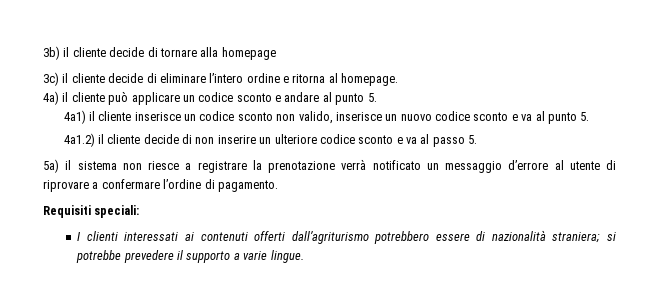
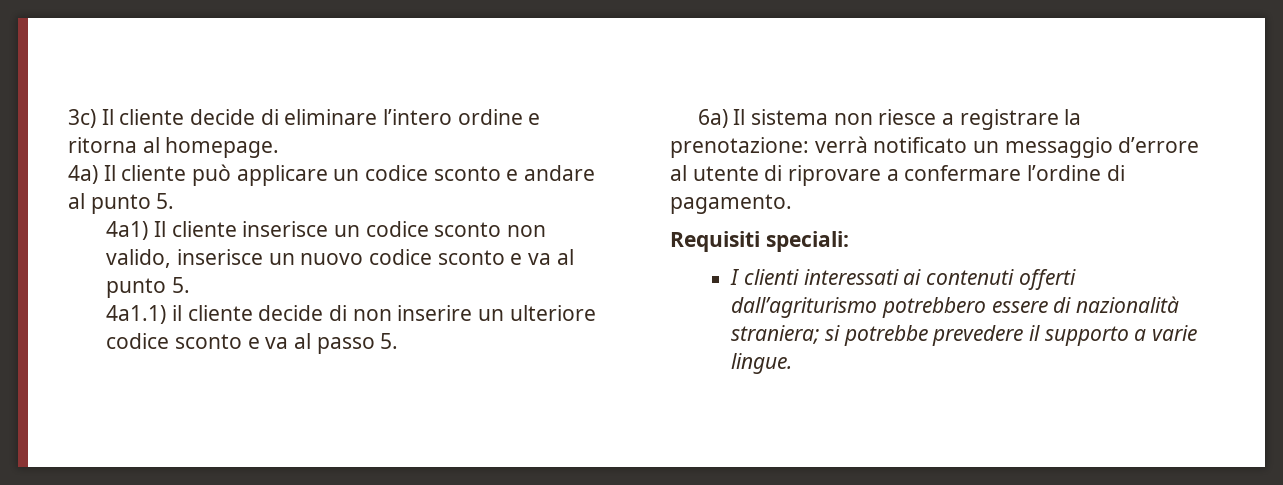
[43,46,276,60] [43,72,69,86] 3b) il cliente decide di tornare alla homepage // 3c) il -> [68,109,114,128] 3c) Il
[62,92,69,102] il -> [103,165,116,181] Il
[88,111,95,121] il -> [153,221,166,237] Il
[63,133,95,147] 4a1.2) -> [106,305,167,324] 4a1.1)
[43,159,72,173] 5a) il -> [697,109,746,128] 6a) Il
[268,161,335,173] prenotazione -> [670,137,809,158] prenotazione:

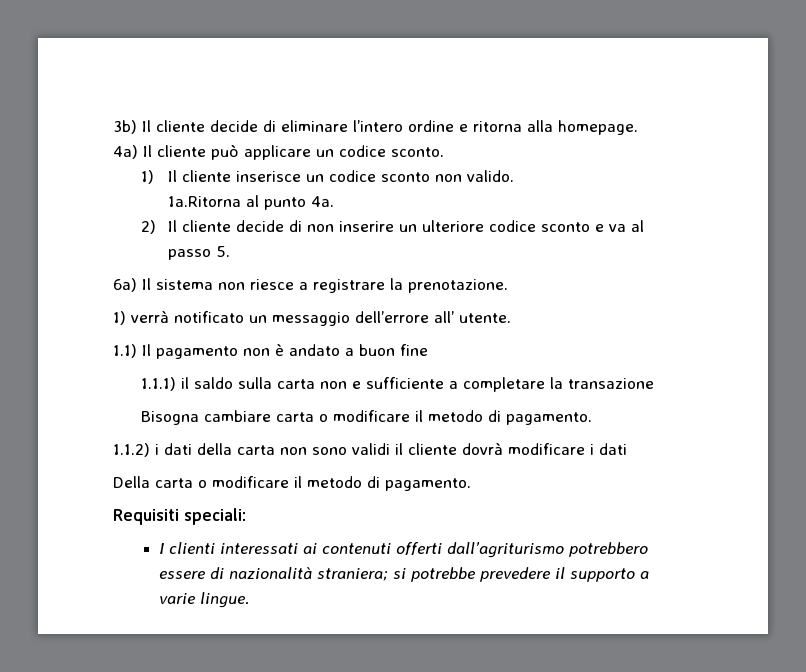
[68,109,96,128] 3c) -> [113,120,137,134] 3b)
[142,137,160,153] al -> [527,120,553,132] alla
[433,165,596,181] [68,193,175,214] [106,221,149,240] sconto e andare al punto 5. // 4a1) -> [391,147,444,157] [140,170,154,184] sconto. // 1)
[106,249,574,268] [106,277,190,298] [106,305,182,324] valido, inserisce un nuovo codice sconto e va al punto 5. // 4a1.1) il -> [467,170,515,182] [168,195,335,210] [140,220,178,234] valido. // 1a.Ritorna al punto 4a. // 2) Il
[670,137,809,158] prenotazione: -> [408,279,508,293] [113,311,126,325] prenotazione. // 1)
[1118,137,1200,153] [670,165,1102,186] d’errore al utente di riprovare a confermare l’ordine -> [355,311,511,323] [113,344,428,359] [140,377,654,392] [140,410,592,425] [113,442,627,457] [113,476,362,488] dell’errore all’ utente. // 1.1) Il pagamento non è andato a buon fine // 1.1.1) il saldo sulla carta non e sufficiente a completare la transazione // Bisogna cambiare carta o modificare il metodo di pagamento. // 1.1.2) i dati della carta non sono validi il cliente dovrà modificare i dati // Della carta o modificare il metodo

